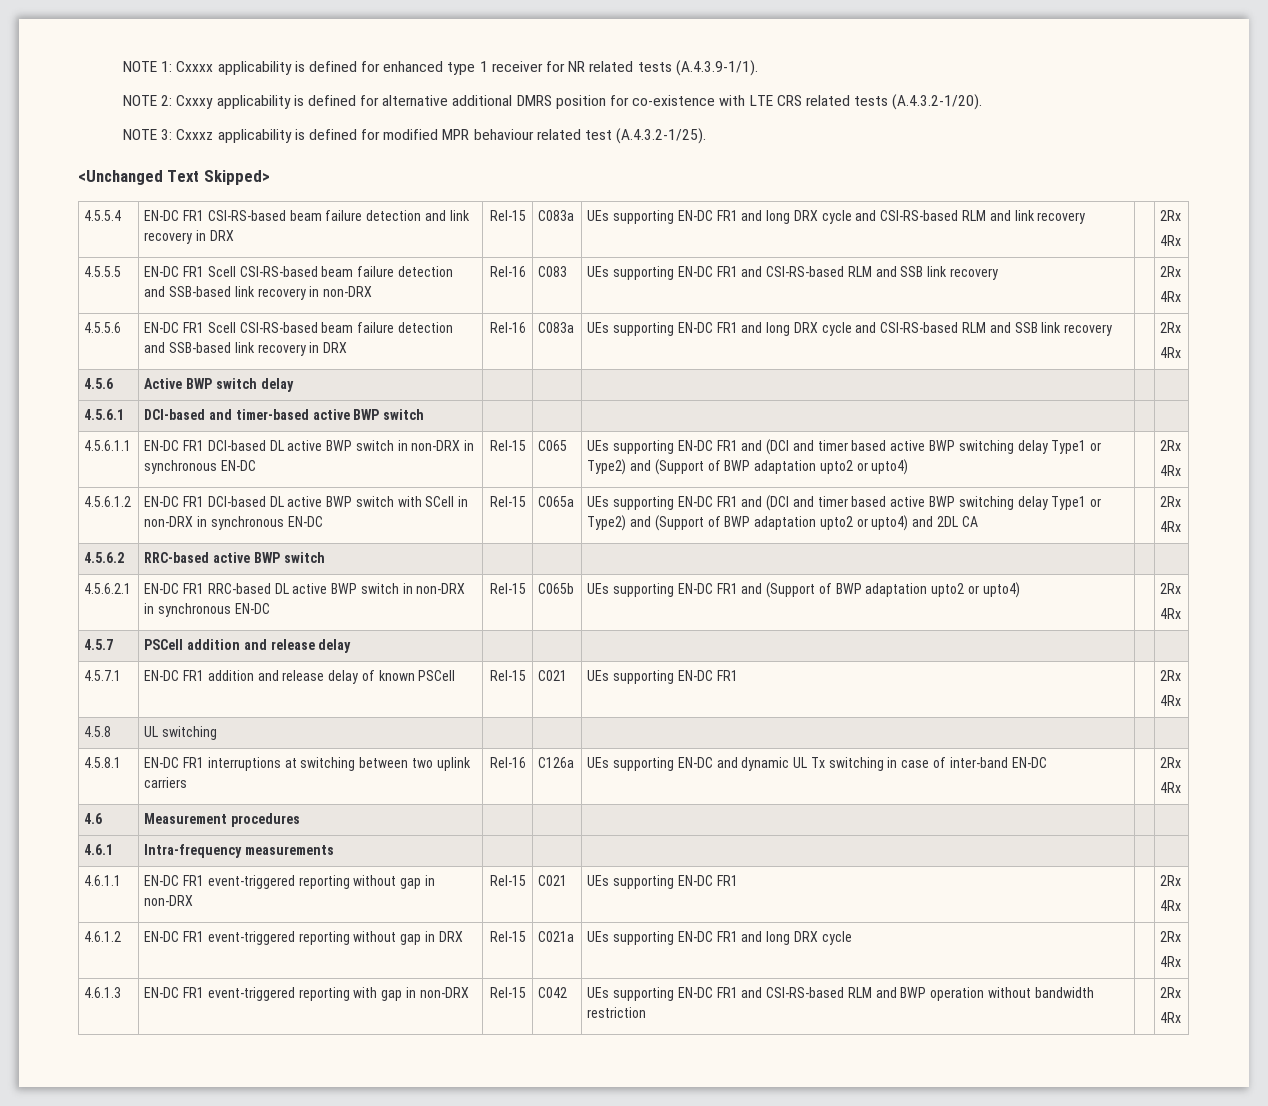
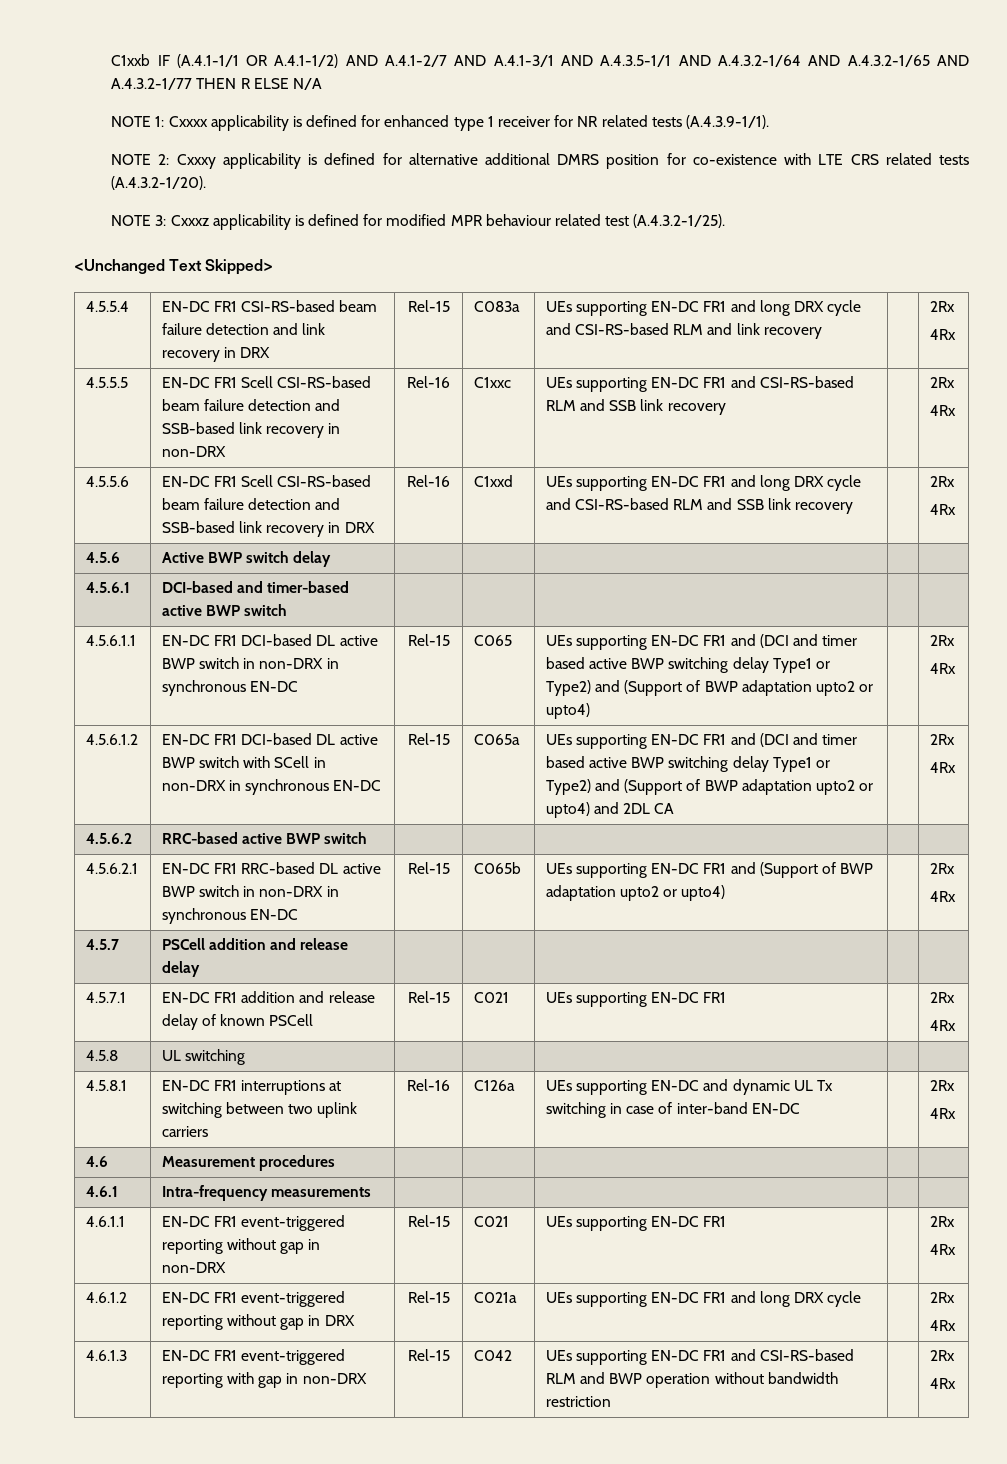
(122, 66) none -> [111,54,969,68] [111,78,322,90] C1xxb IF (A.4.1-1/1 OR A.4.1-1/2) AND A.4.1-2/7 AND A.4.1-3/1 AND A.4.3.5-1/1 AND A.4.3.2-1/64 AND A.4.3.2-1/65 AND A.4.3.2-1/77 THEN R ELSE N/A //
[538,266,568,277] C083 -> [473,377,511,388] C1xxc
[538,322,575,333] C083a -> [473,475,513,487] C1xxd

